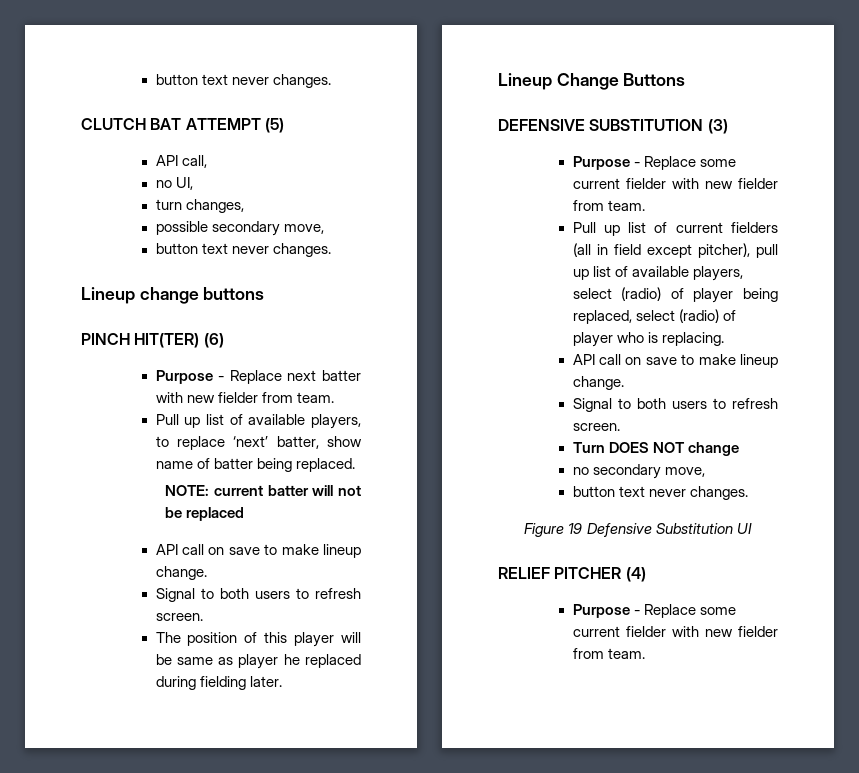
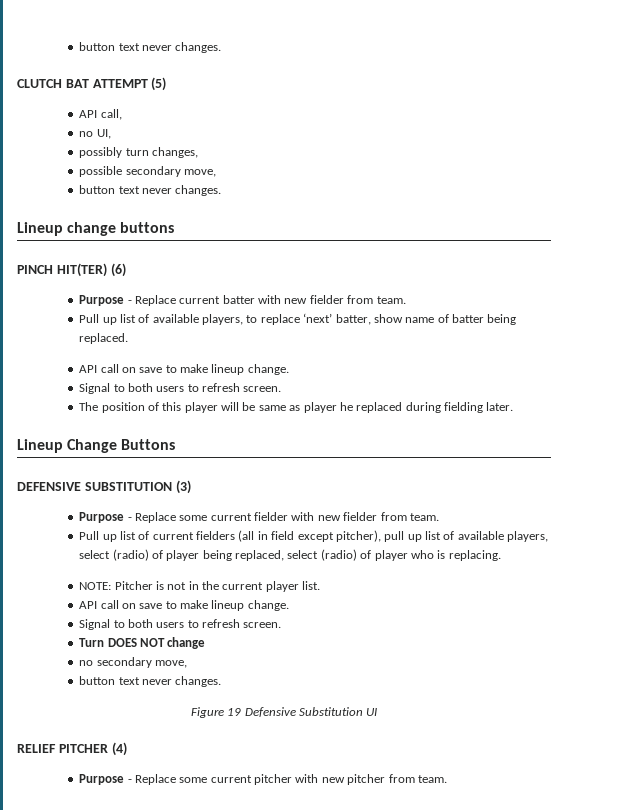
(193, 183) none -> [79,147,123,158] possibly
[287,370,317,381] next -> [179,296,221,304] current
[165,485,361,496] [165,507,245,521] // NOTE: current batter will not be replaced -> (129, 338) none
(724, 339) none -> [79,581,321,592] // NOTE: Pitcher is not in the current player list.
[625,626,778,637] fielder with new fielder -> [254,774,386,785] pitcher with new pitcher

